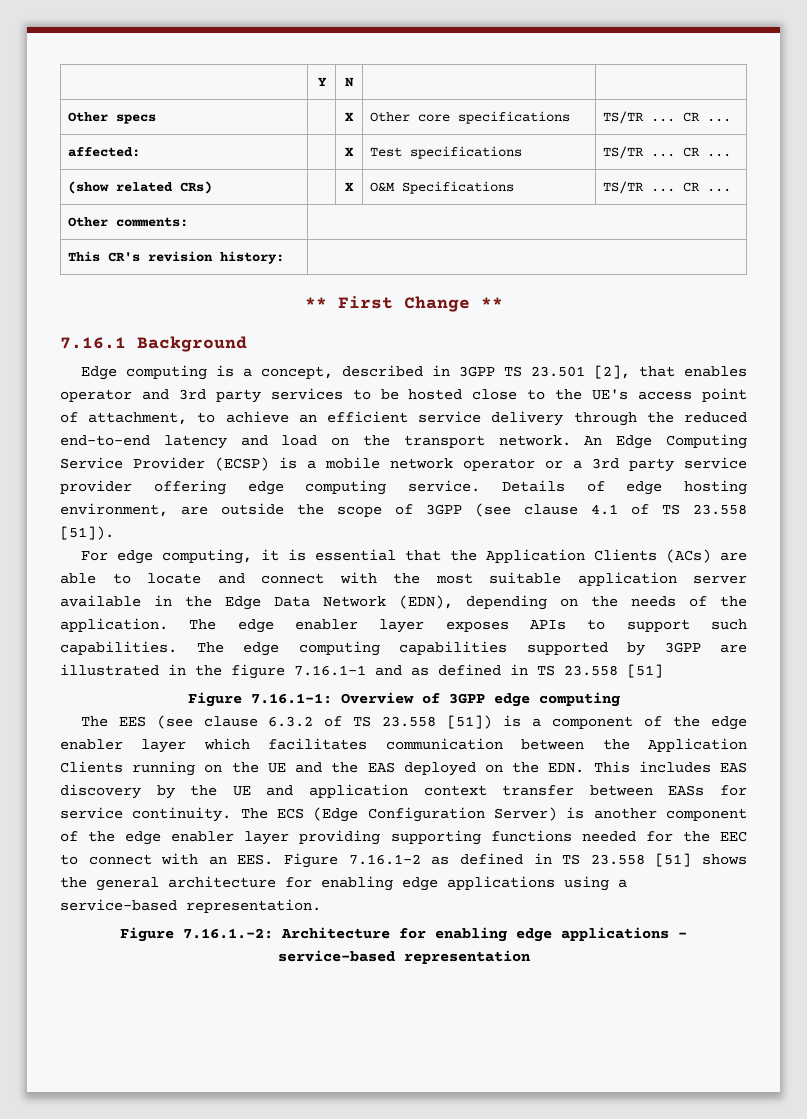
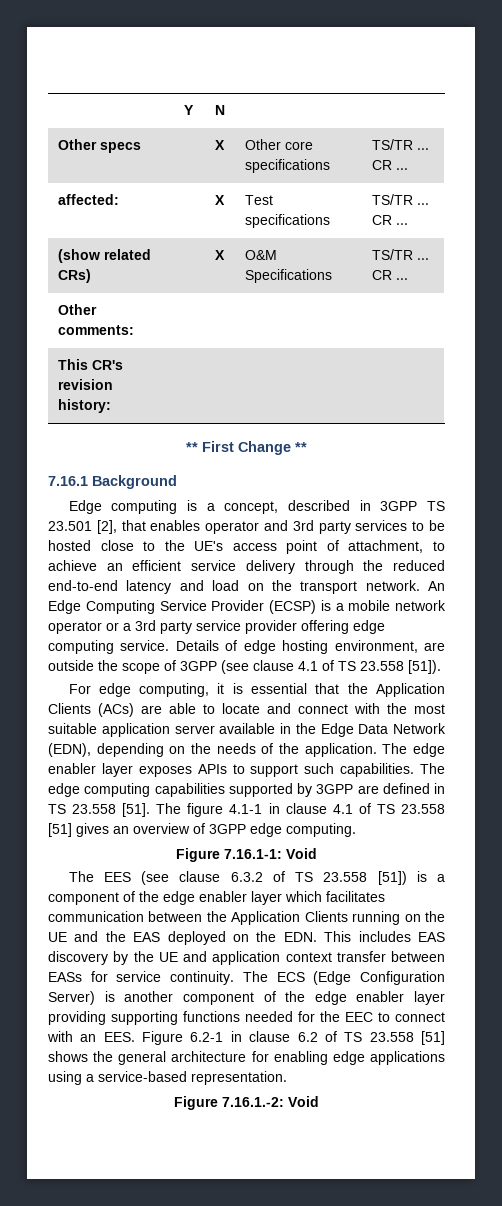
[60,664,663,679] [187,692,620,707] illustrated in the figure 7.16.1-1 and as defined in TS 23.558 [51] // Figure 7.16.1-1: Overview of 3GPP edge computing -> [382,783,445,794] [48,803,445,817] [48,823,356,837] [176,848,317,862] defined in TS 23.558 [51]. The figure 4.1-1 in clause 4.1 of TS 23.558 [51] gives an overview of 3GPP edge computing. // Figure 7.16.1-1: Void
[348,853,552,865] 7.16.1-2 as defined in -> [190,1031,337,1042] 6.2-1 in clause 6.2 of
[281,927,687,942] [277,950,531,964] Architecture for enabling edge applications - service-based representation -> [288,1096,319,1107] Void

